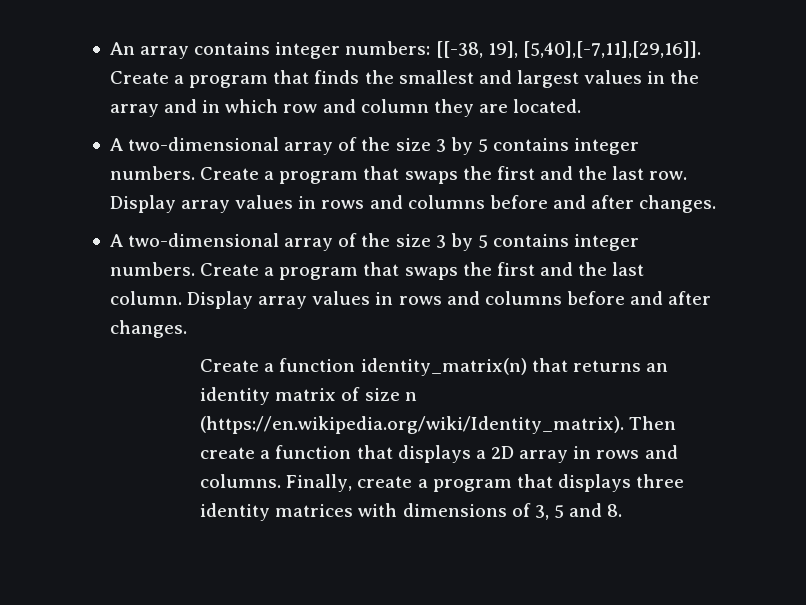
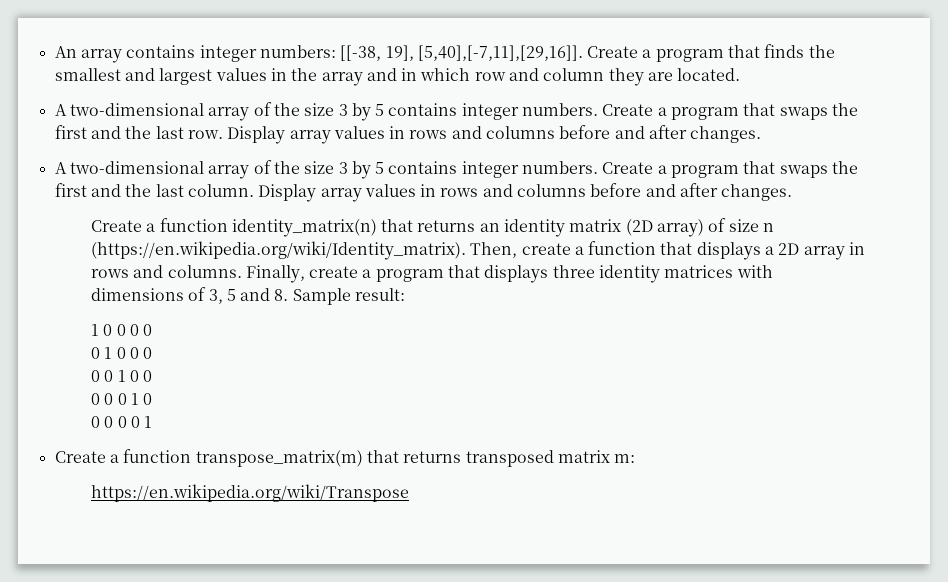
(337, 394) none -> [625,219,705,237] (2D array)
[629,416,677,430] Then -> [470,242,518,258] Then,
(623, 510) none -> [292,288,406,305] [90,324,153,336] [90,347,153,359] [90,370,153,382] [90,393,153,405] [90,416,153,428] [54,449,636,467] [90,484,409,502] Sample result: // 1 0 0 0 0 // 0 1 0 0 0 // 0 0 1 0 0 // 0 0 0 1 0 // 0 0 0 0 1 // Create a function transpose_matrix(m) that returns transposed matrix m: // https://en.wikipedia.org/wiki/Transpose

